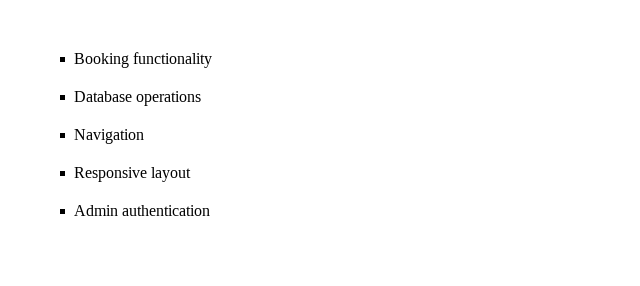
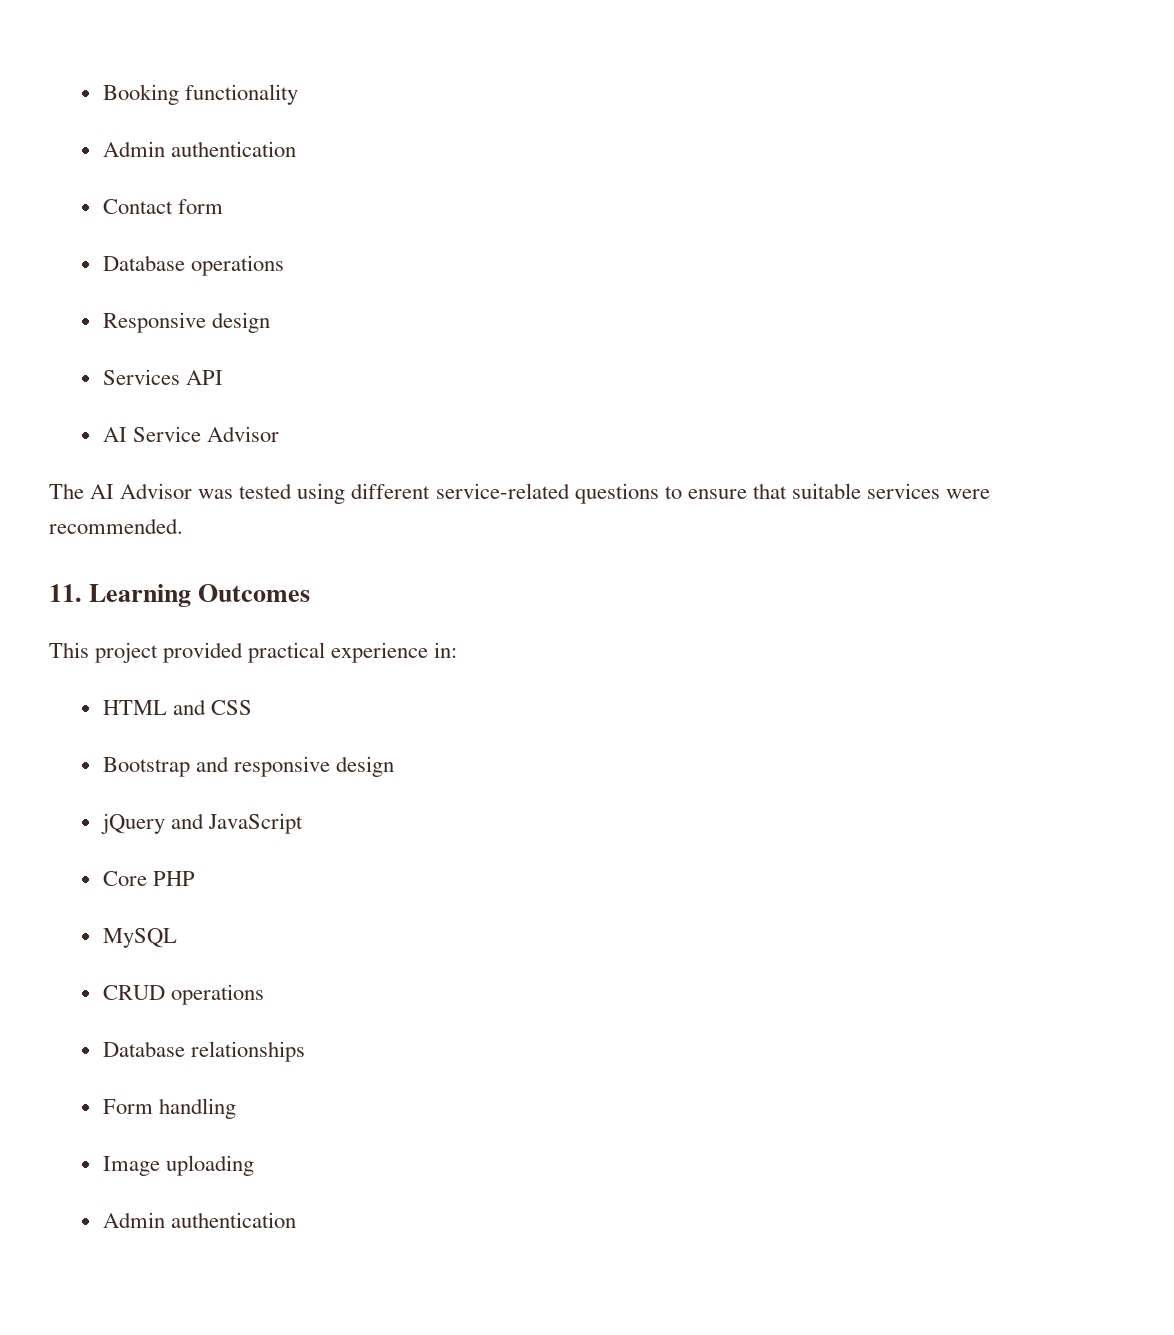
[74,91,202,106] [74,129,145,144] [74,167,192,182] Database operations // Navigation // Responsive layout -> [102,141,296,157] [102,199,223,214] [102,255,284,276] [102,312,270,333] [102,369,223,385] [102,426,279,442] [49,483,991,504] [49,518,183,534] [49,584,311,607] [49,642,458,663] [102,699,252,715] [102,756,394,777] [100,813,303,834] [102,871,195,886] [102,928,177,948] [102,984,264,1005] [102,1041,305,1062] [102,1098,236,1119] [102,1155,254,1176] Admin authentication // Contact form // Database operations // Responsive design // Services API // AI Service Advisor // The AI Advisor was tested using different service-related questions to ensure that suitable services were recommended. // 11. Learning Outcomes // This project provided practical experience in: // HTML and CSS // Bootstrap and responsive design // jQuery and JavaScript // Core PHP // MySQL // CRUD operations // Database relationships // Form handling // Image uploading

